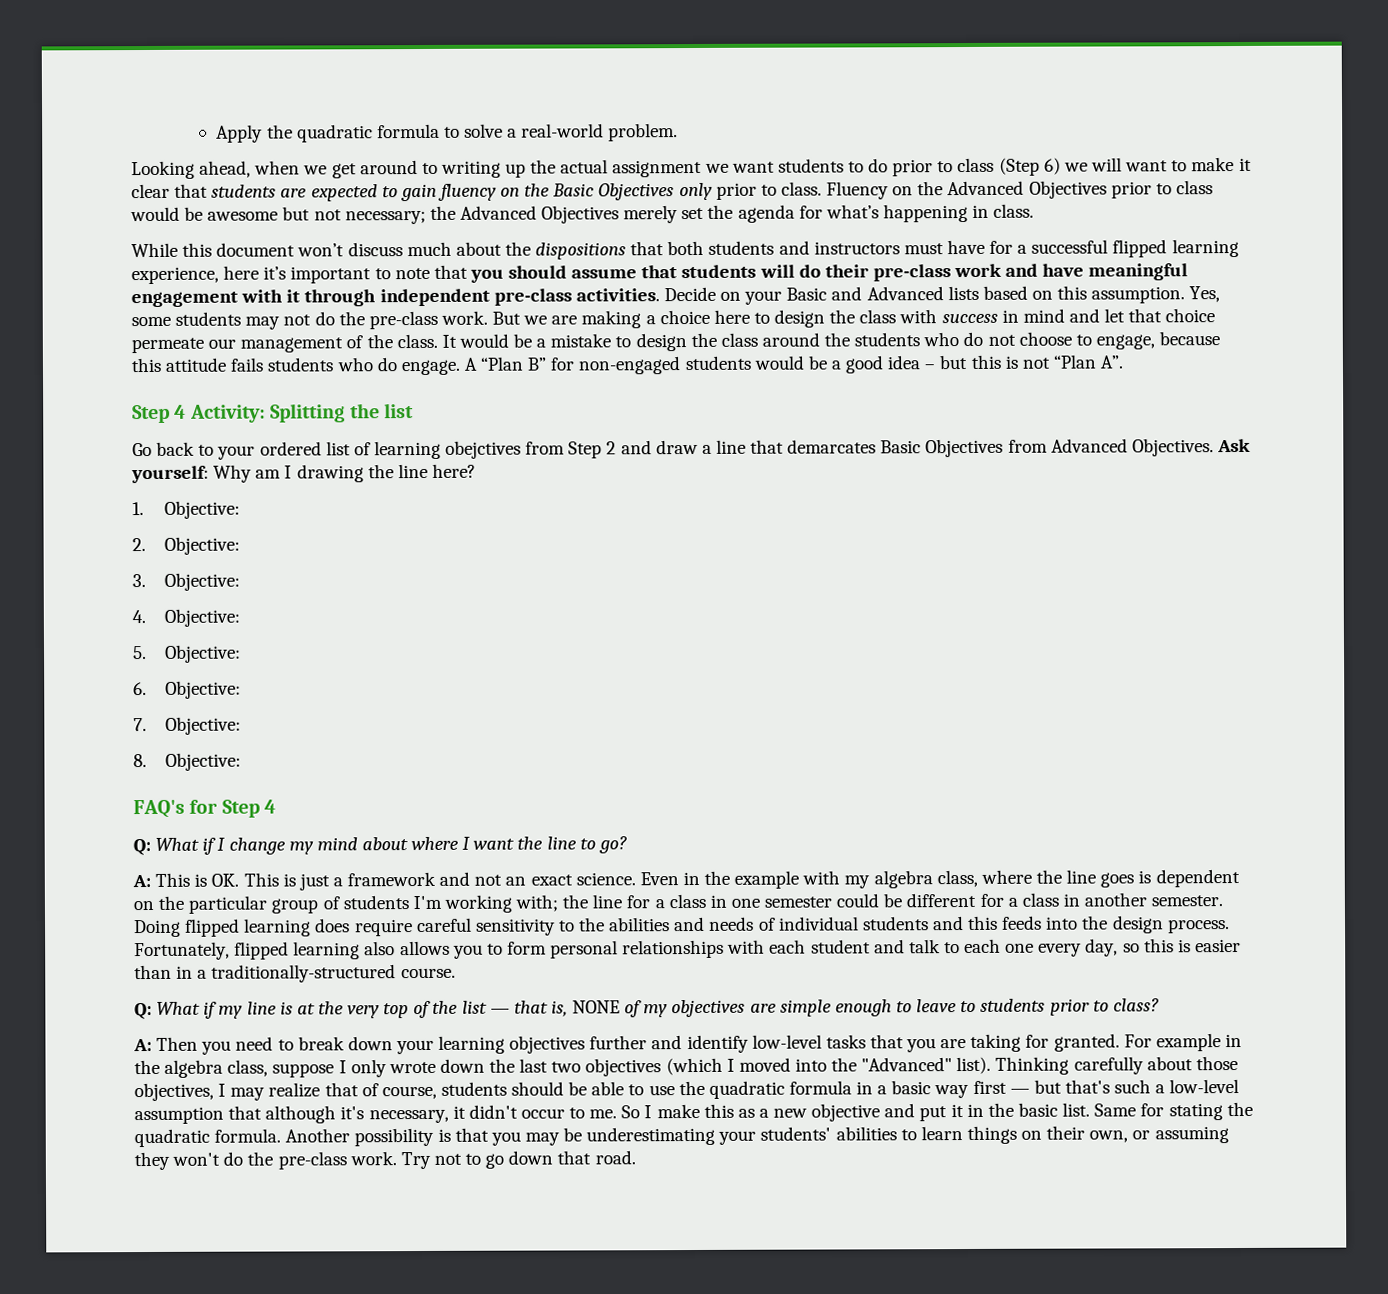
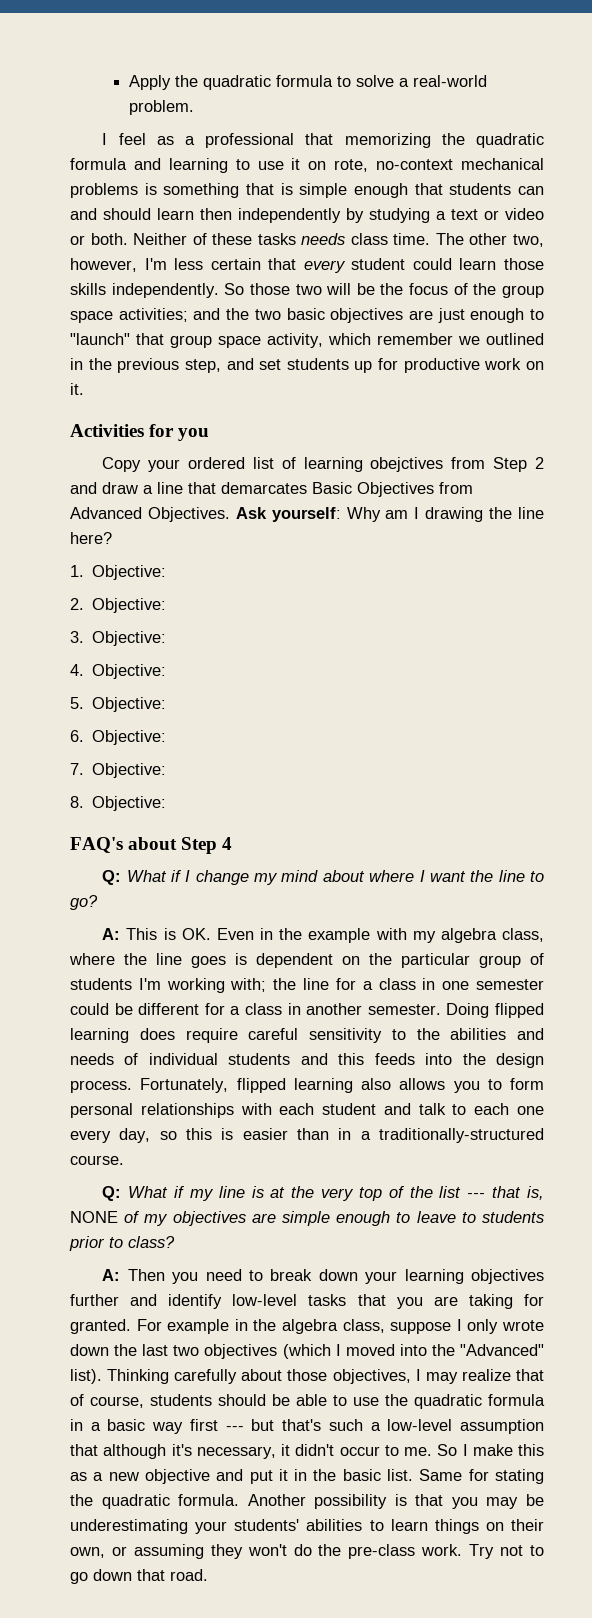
[131,157,1252,180] [131,180,1213,202] [130,203,1035,225] [131,239,1239,260] [131,263,1189,285] [131,285,1221,308] [131,308,1216,330] [131,331,1221,354] [131,354,1124,376] [132,403,414,424] [132,441,215,457] Looking ahead, when we get around to writing up the actual assignment we want students to do prior to class (Step 6) we will want to make it clear that students are expected to gain fluency on the Basic Objectives only prior to class. Fluency on the Advanced Objectives prior to class would be awesome but not necessary; the Advanced Objectives merely set the agenda for what’s happening in class. // While this document won’t discuss much about the dispositions that both students and instructors must have for a successful flipped learning experience, here it’s important to note that you should assume that students will do their pre-class work and have meaningful engagement with it through independent pre-class activities. Decide on your Basic and Advanced lists based on this assumption. Yes, some students may not do the pre-class work. But we are making a choice here to design the class with success in mind and let that choice permeate our management of the class. It would be a mistake to design the class around the students who do not choose to engage, because this attitude fails students who do engage. A “Plan B” for non-engaged students would be a good idea – but this is not “Plan A”. // Step 4 Activity: Splitting the list // Go back to -> [102,133,544,148] [70,158,544,173] [70,183,544,198] [70,208,544,223] [70,233,544,247] [70,258,544,273] [70,283,544,298] [70,308,544,323] [70,333,544,348] [70,358,544,373] [70,383,84,395] [70,424,210,441] [102,457,142,472] I feel as a professional that memorizing the quadratic formula and learning to use it on rote, no-context mechanical problems is something that is simple enough that students can and should learn then independently by studying a text or video or both. Neither of these tasks needs class time. The other two, however, I'm less certain that every student could learn those skills independently. So those two will be the focus of the group space activities; and the two basic objectives are just enough to "launch" that group space activity, which remember we outlined in the previous step, and set students up for productive work on it. // Activities for you // Copy
[189,799,219,814] for -> [128,837,178,850] about
[243,871,636,891] This is just a framework and not an exact science. -> (211, 934) none
[489,1008,510,1014] — -> [467,1193,486,1198] ---
[1009,1088,1030,1094] — -> [225,1426,244,1431] ---

